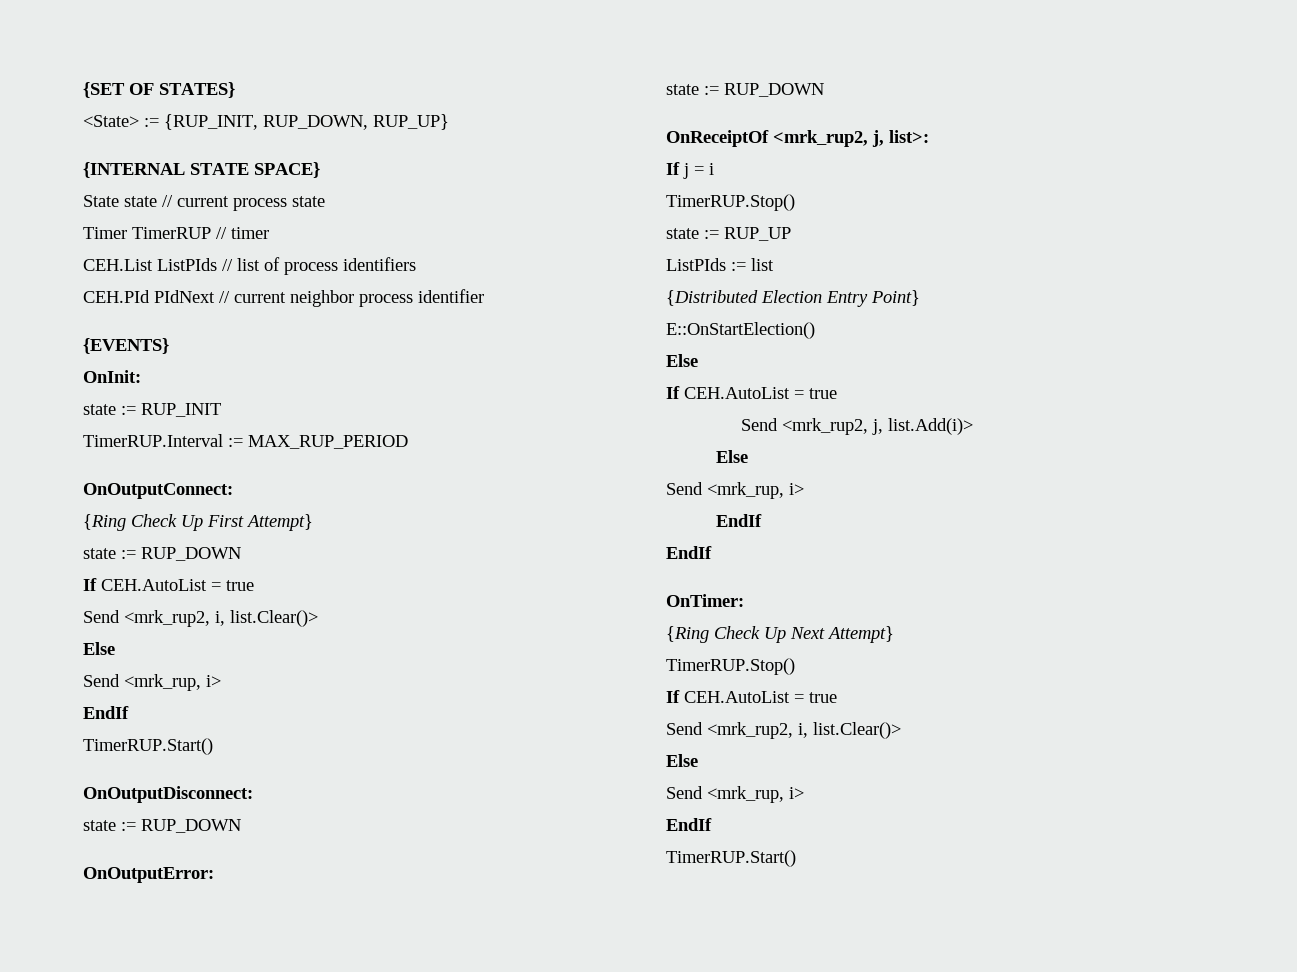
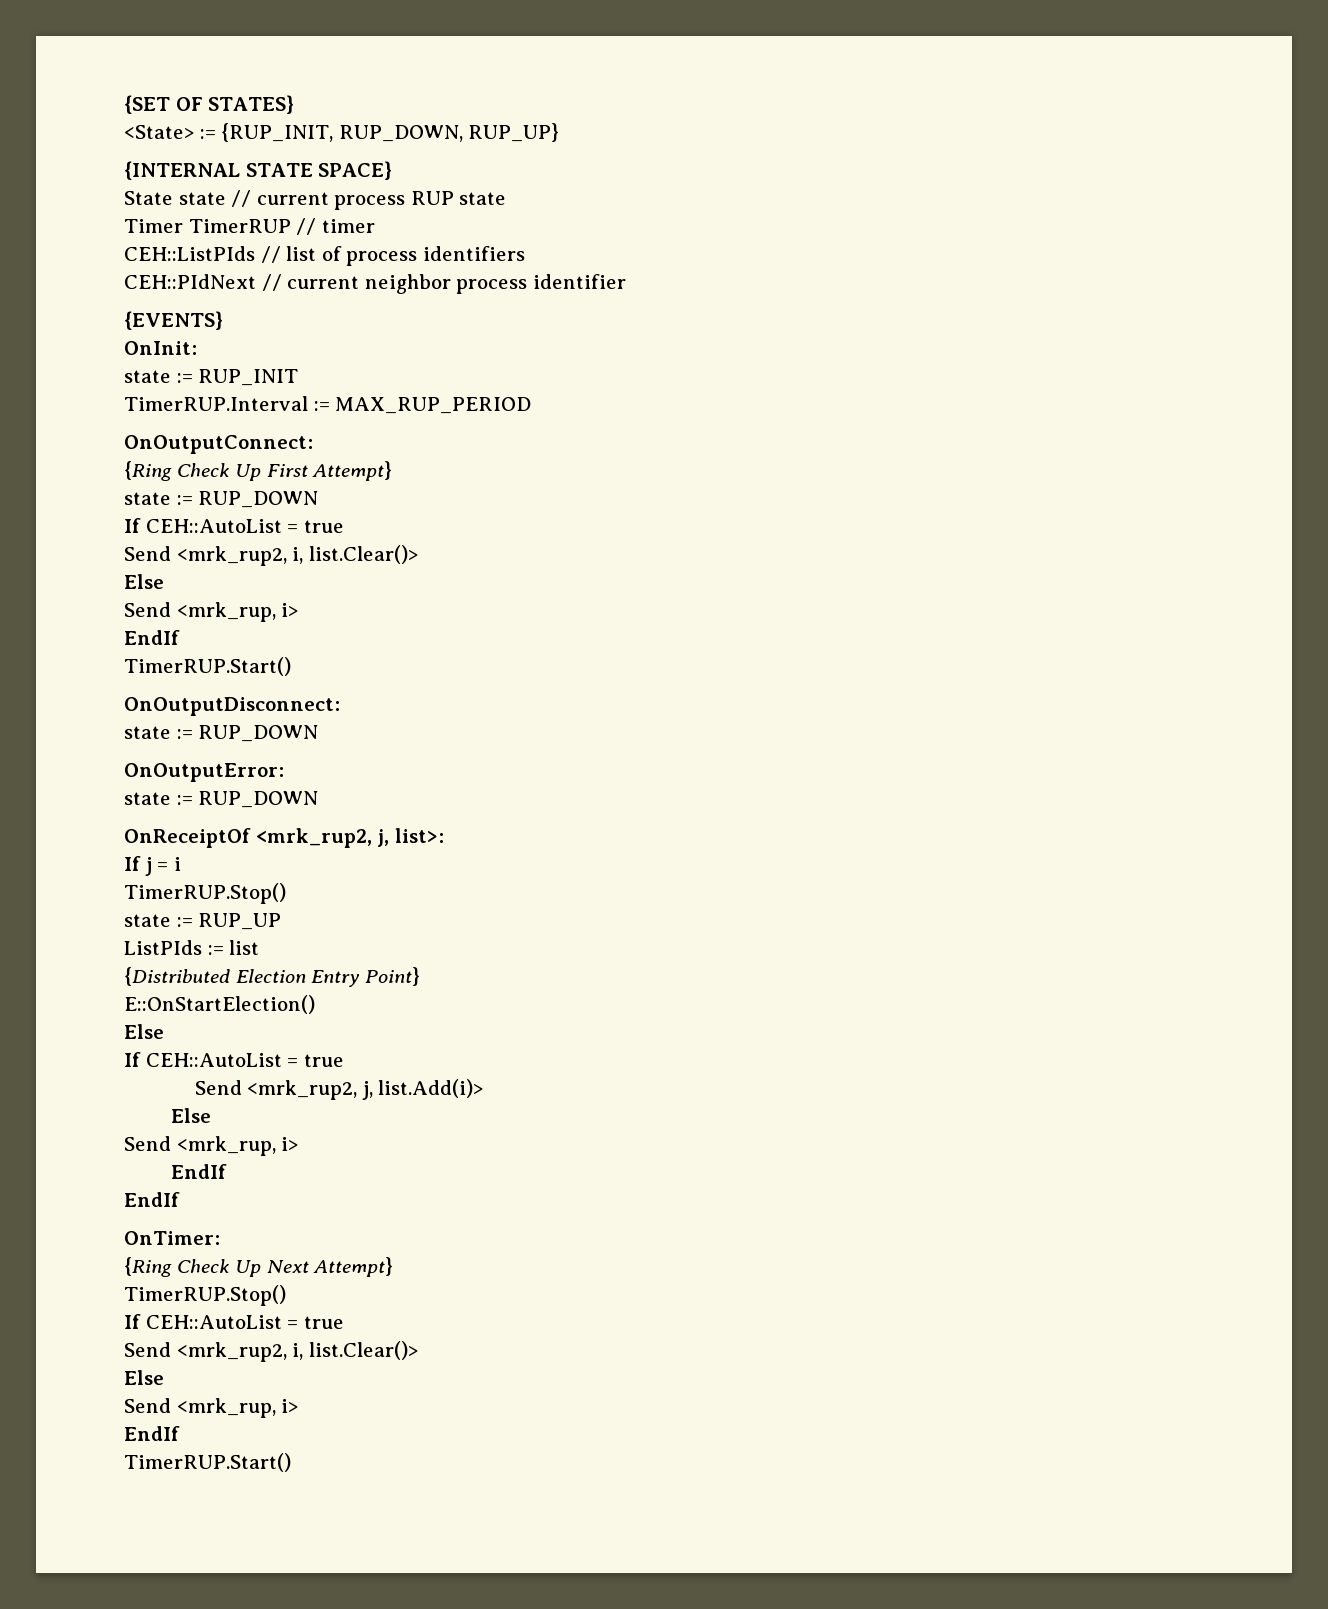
(287, 204) none -> [410,191,454,205] RUP
[83,258,217,271] CEH.List ListPIds -> [124,246,255,261] CEH::ListPIds
[83,290,215,303] CEH.PId PIdNext -> [124,274,256,289] CEH::PIdNext
[101,579,207,591] CEH.AutoList -> [145,519,282,533] CEH::AutoList
[684,387,790,399] CEH.AutoList -> [145,1053,282,1067] CEH::AutoList
[684,691,790,703] CEH.AutoList -> [145,1315,282,1329] CEH::AutoList

